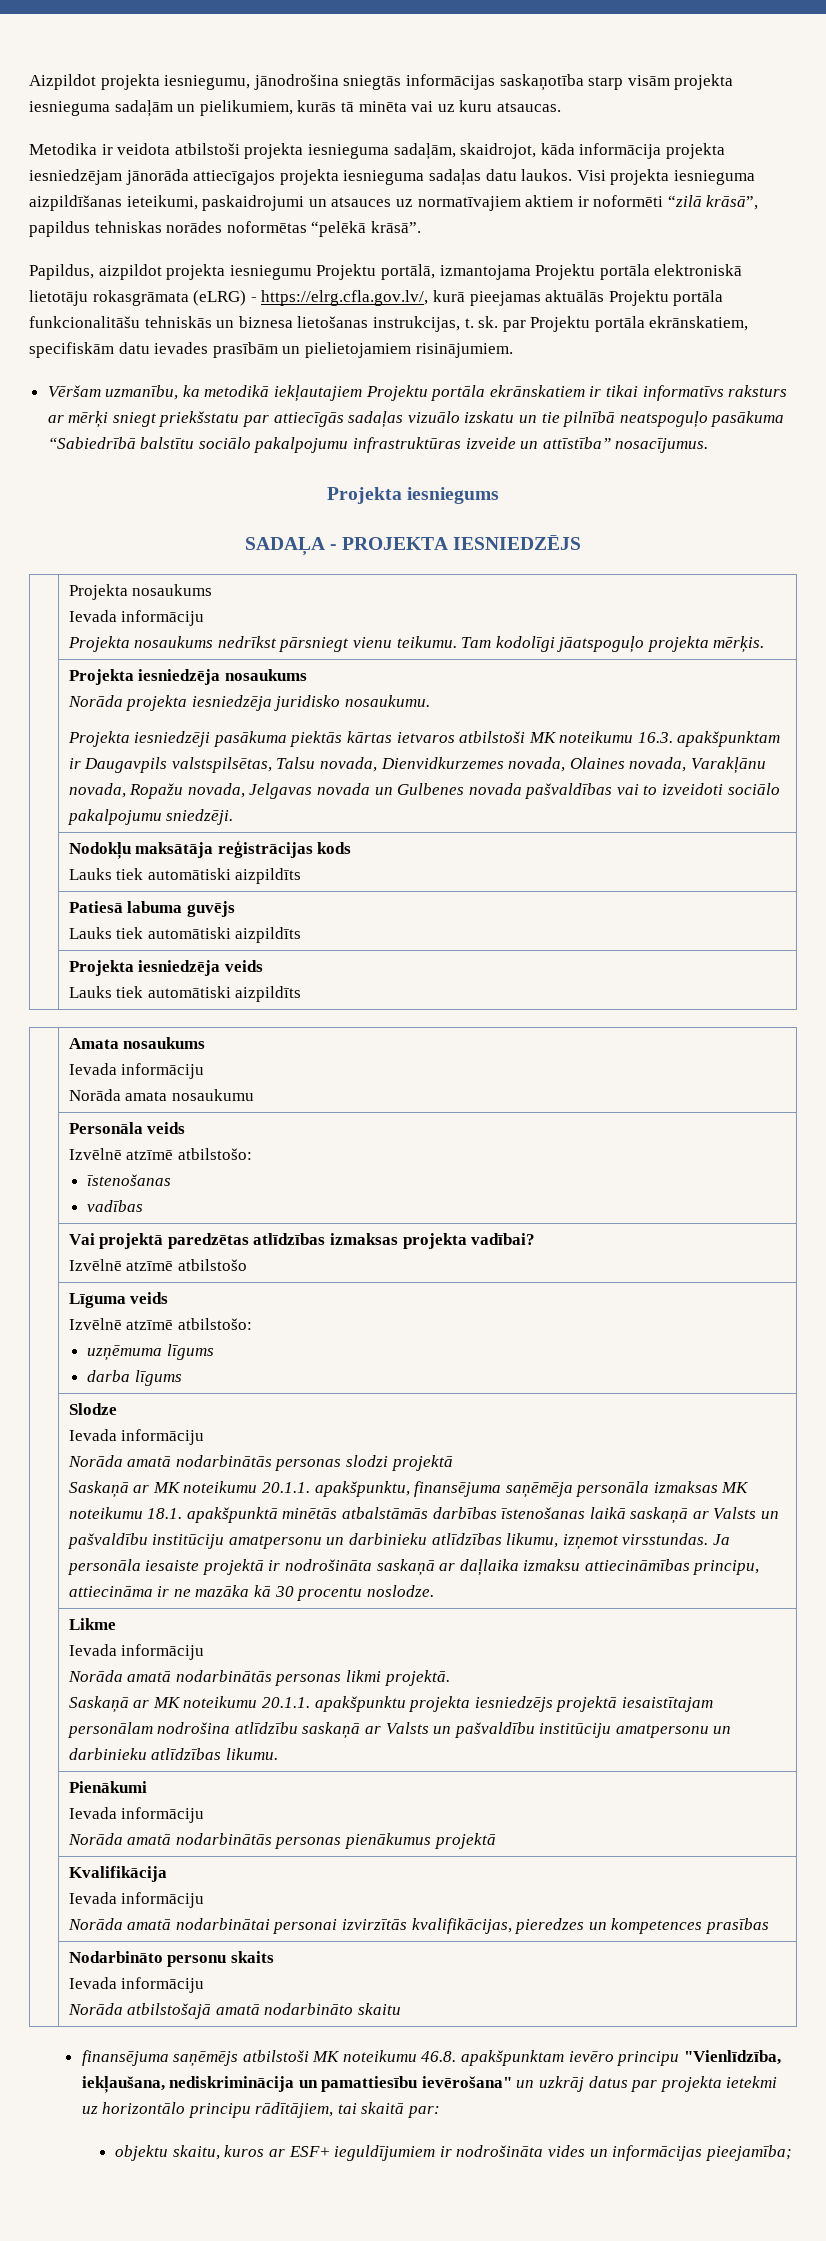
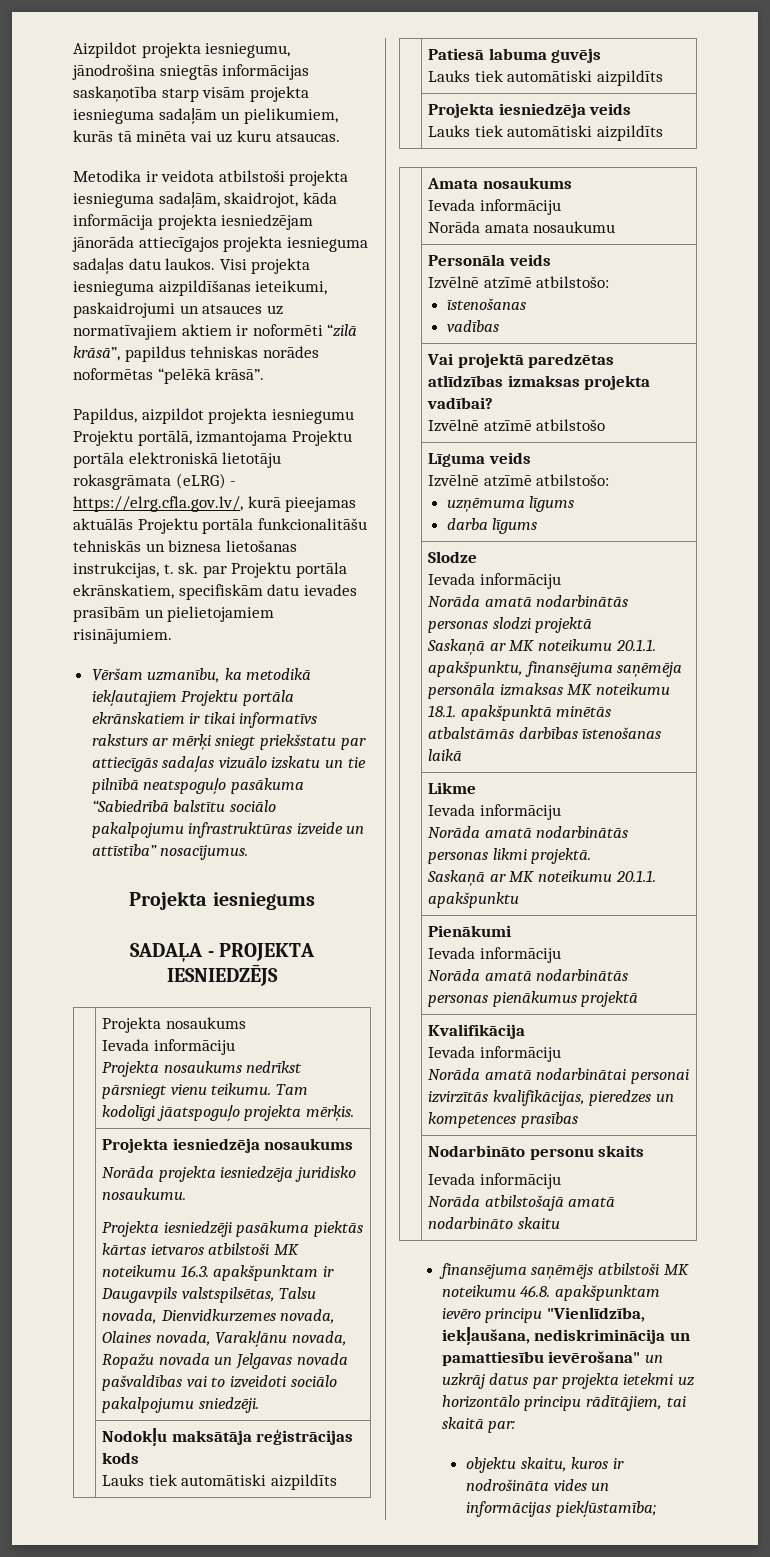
[187,783,313,799] novada, Jelgavas -> (155, 1361) none
[397,783,465,795] Gulbenes -> [234,1353,292,1369] Jelgavas
[630,1507,780,1524] [67,1533,730,1550] [67,1559,760,1576] [68,1585,434,1601] saskaņā ar Valsts un pašvaldību institūciju amatpersonu un darbinieku atlīdzības likumu, izņemot virsstundas. Ja personāla iesaiste projektā ir nodrošināta saskaņā ar daļlaika izmaksu attiecināmības principu, attiecināma ir ne mazāka kā 30 procentu noslodze. -> (463, 755) none
[409,1696,713,1712] [67,1722,732,1739] [68,1748,278,1760] projekta iesniedzējs projektā iesaistītajam personālam nodrošina atlīdzību saskaņā ar Valsts un pašvaldību institūciju amatpersonu un darbinieku atlīdzības likumu. -> (520, 900) none
[269,2145,436,2161] ar ESF+ ieguldījumiem -> (609, 1463) none
[705,2145,792,2161] pieejamība; -> [555,1501,657,1517] piekļūstamība;

